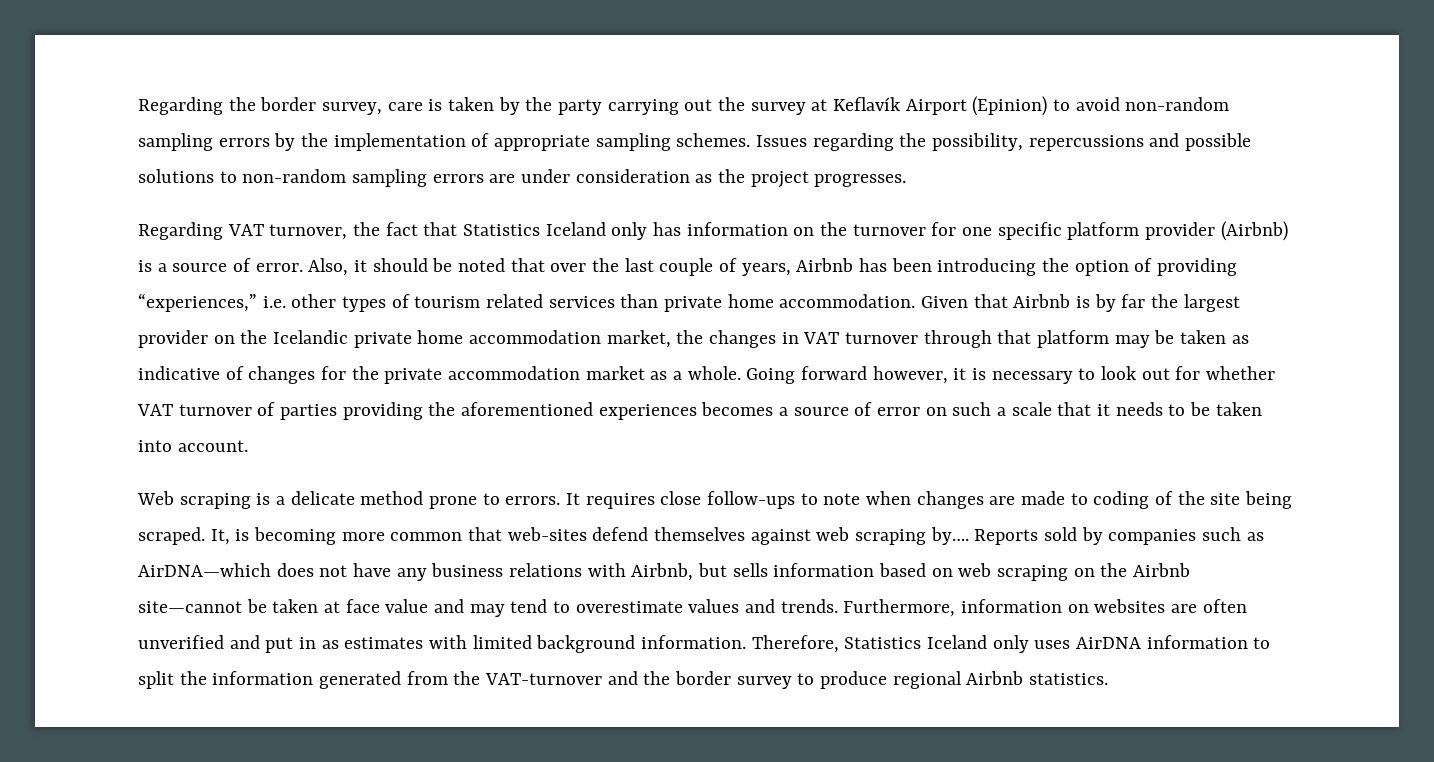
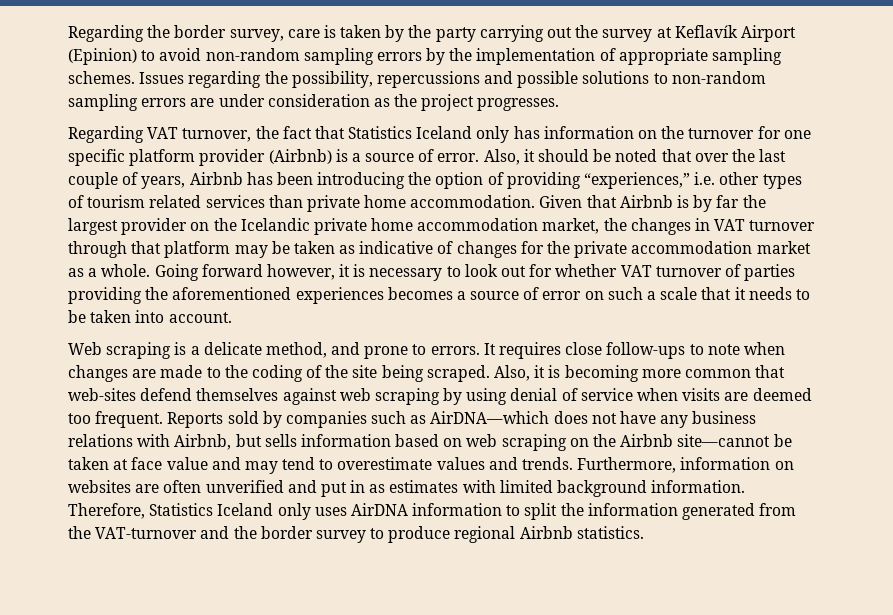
[360,491,424,505] method -> [265,342,361,358] method, and
(1088, 499) none -> [224,365,248,378] the
[210,529,230,545] It, -> [494,365,546,381] Also, it
[930,527,969,545] by…. -> [443,388,812,405] [68,411,164,428] by using denial of service when visits are deemed too frequent.

